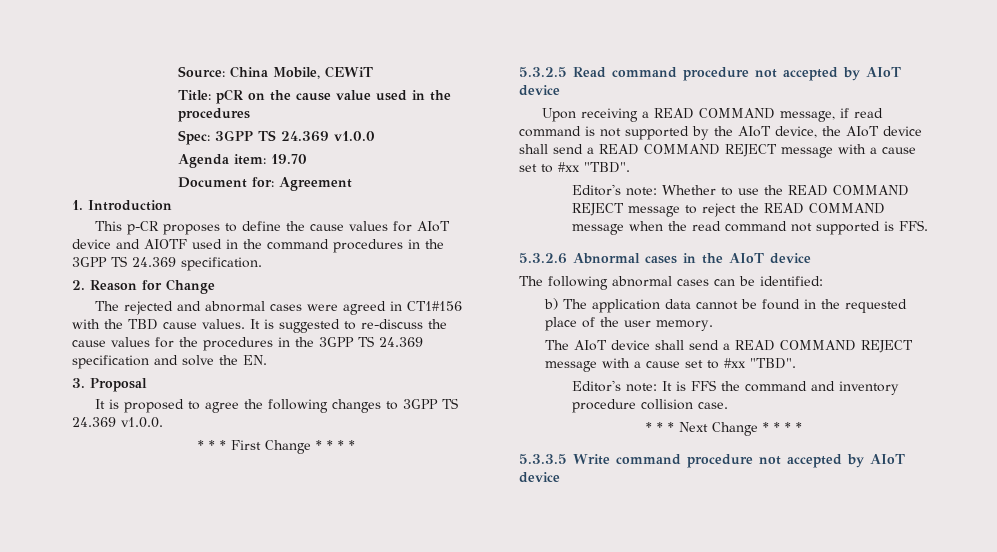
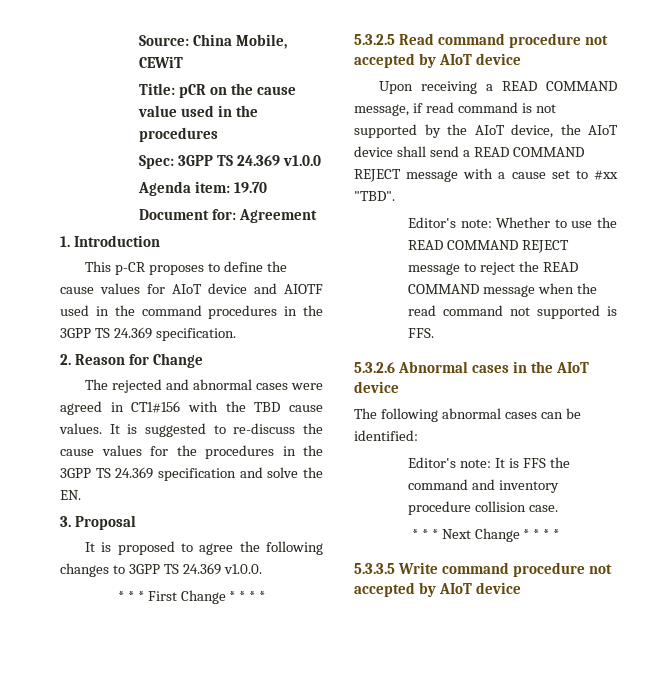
[544,298,908,313] [545,317,714,331] [545,340,914,353] [545,358,797,372] // b) The application data cannot be found in the requested place of the user memory. // The AIoT device shall send a READ COMMAND REJECT message with a cause set to #xx "TBD". -> (418, 435) none

